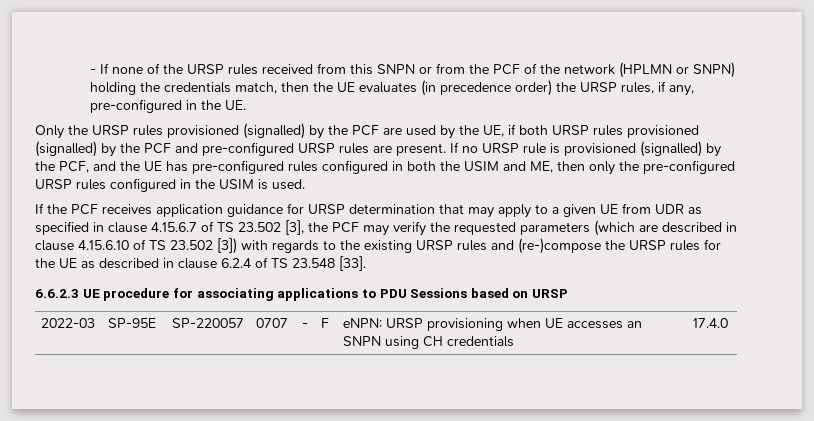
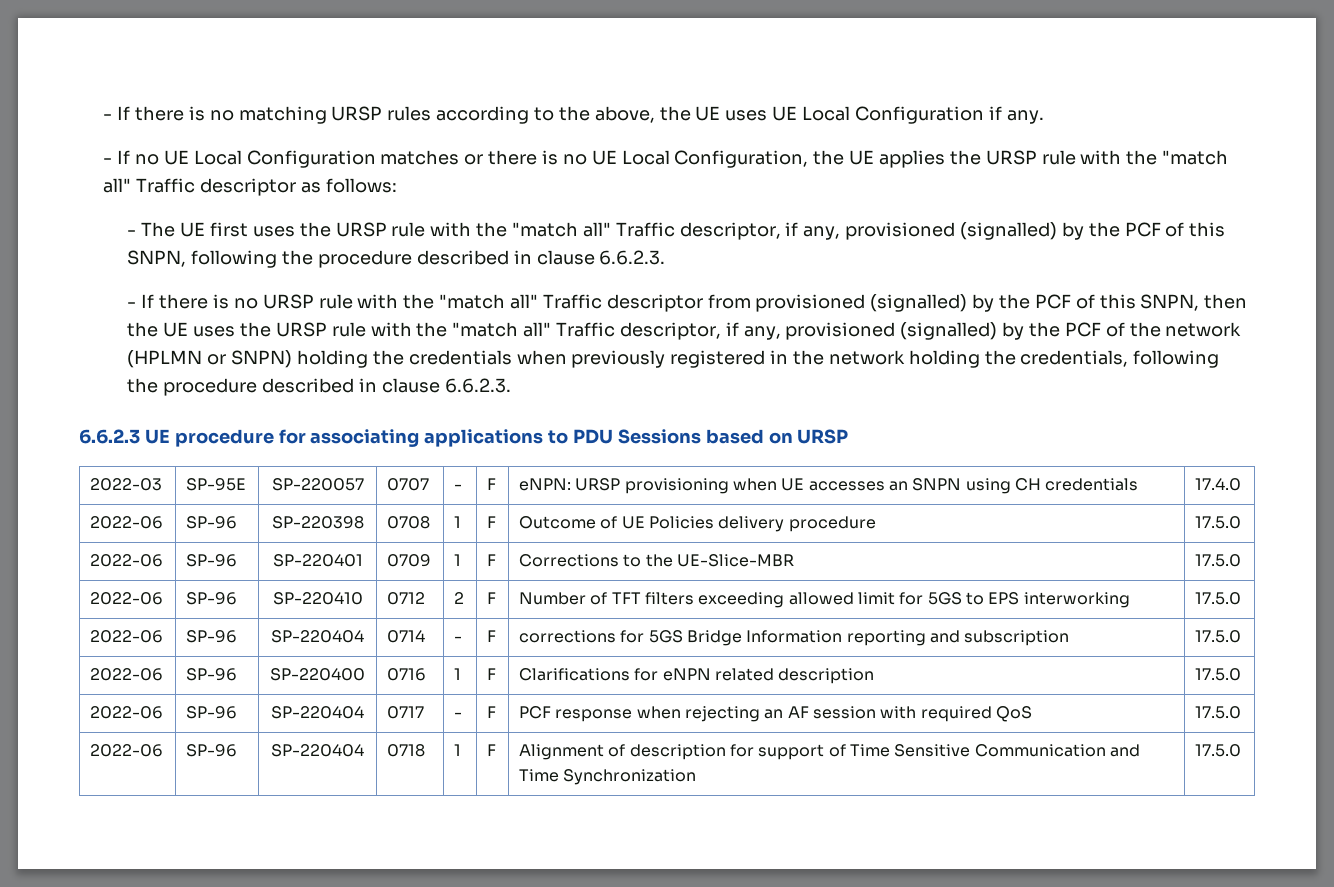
[89,63,465,75] - If none of the URSP rules received from this SNPN or from -> [103,106,1044,124] [103,150,1229,168] [103,178,397,196] [127,222,1226,240] [127,250,666,268] [127,294,1248,312] [127,322,1025,340] - If there is no matching URSP rules according to the above, the UE uses UE Local Configuration if any. // - If no UE Local Configuration matches or there is no UE Local Configuration, the UE applies the URSP rule with the "match all" Traffic descriptor as follows: // - The UE first uses the URSP rule with the "match all" Traffic descriptor, if any, provisioned (signalled) by the PCF of this SNPN, following the procedure described in clause 6.6.2.3. // - If there is no URSP rule with the "match all" Traffic descriptor from provisioned (signalled) by the PCF of this SNPN, then the UE uses the URSP rule with the "match all" Traffic descriptor, if any, provisioned (signalled) by
[234,80,694,96] [89,99,246,113] [35,123,699,139] [35,141,721,157] [35,160,735,175] [35,178,305,192] [35,203,702,218] [35,220,737,236] [35,238,721,254] [35,256,366,271] match, then the UE evaluates (in precedence order) the URSP rules, if any, pre-configured in the UE. // Only the URSP rules provisioned (signalled) by the PCF are used by the UE, if both URSP rules provisioned (signalled) by the PCF and pre-configured URSP rules are present. If no URSP rule is provisioned (signalled) by the PCF, and the UE has pre-configured rules configured in both the USIM and ME, then only the pre-configured URSP rules configured in the USIM is used. // If the PCF receives application guidance for URSP determination that may apply to a given UE from UDR as specified in clause 4.15.6.7 of TS 23.502 [3], the PCF may verify the requested parameters (which are described in clause 4.15.6.10 of TS 23.502 [3]) with regards to the existing URSP rules and (re-)compose the URSP rules for the UE as described in clause 6.2.4 of TS 23.548 [33]. -> [516,350,1220,368] [127,378,511,396] when previously registered in the network holding the credentials, following the procedure described in clause 6.6.2.3.
(729, 323) none -> [90,516,164,529] [186,516,238,529] [271,516,364,529] [387,516,431,529] [454,516,462,528] [487,516,497,528] [519,516,876,532] [1195,516,1242,529] [90,554,164,567] [186,554,238,567] [272,554,363,567] [387,554,432,567] [454,554,462,566] [487,554,497,566] [519,554,795,567] [1195,554,1242,567] [90,592,164,605] [186,592,238,605] [272,592,363,605] [387,592,426,605] [454,592,465,604] [487,592,497,604] [519,592,1130,608] [1195,592,1242,605] [90,630,164,643] [186,630,238,643] [271,630,364,643] [387,630,426,643] [454,636,463,642] [487,630,497,642] [519,630,1070,646] [1195,630,1242,643] [90,668,164,681] [186,668,238,681] [270,668,365,681] [387,668,427,681] [454,668,462,680] [487,668,497,680] [519,668,875,684] [1195,668,1242,681] [90,706,164,719] [186,706,238,719] [271,706,364,719] [387,706,425,719] [454,712,463,718] [487,706,497,718] [519,706,1032,722] [1195,706,1242,719] [90,744,164,757] [186,744,238,757] [271,744,364,757] [387,744,426,757] [454,744,462,756] [487,744,497,756] [519,744,1140,760] [519,769,697,785] [1195,744,1242,757] // 2022-06 | SP-96 | SP-220398 | 0708 | 1 | F | Outcome of UE Policies delivery procedure | 17.5.0 // 2022-06 | SP-96 | SP-220401 | 0709 | 1 | F | Corrections to the UE-Slice-MBR | 17.5.0 // 2022-06 | SP-96 | SP-220410 | 0712 | 2 | F | Number of TFT filters exceeding allowed limit for 5GS to EPS interworking | 17.5.0 // 2022-06 | SP-96 | SP-220404 | 0714 | - | F | corrections for 5GS Bridge Information reporting and subscription | 17.5.0 // 2022-06 | SP-96 | SP-220400 | 0716 | 1 | F | Clarifications for eNPN related description | 17.5.0 // 2022-06 | SP-96 | SP-220404 | 0717 | - | F | PCF response when rejecting an AF session with required QoS | 17.5.0 // 2022-06 | SP-96 | SP-220404 | 0718 | 1 | F | Alignment of description for support of Time Sensitive Communication and Time Synchronization | 17.5.0

